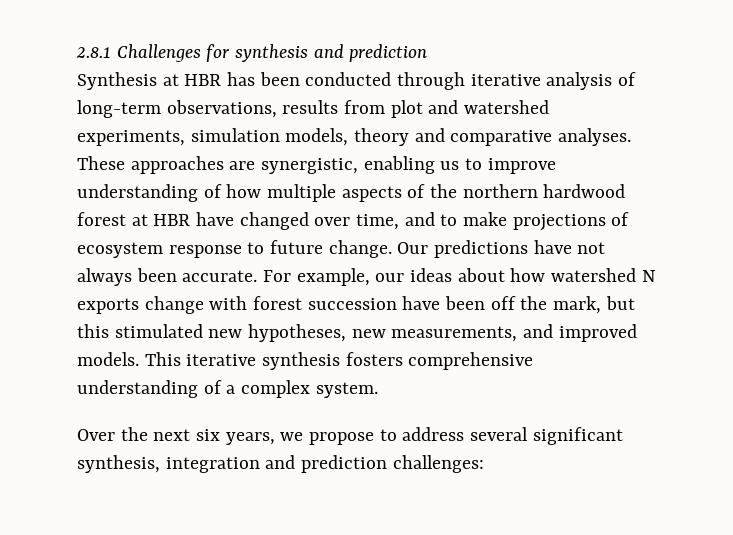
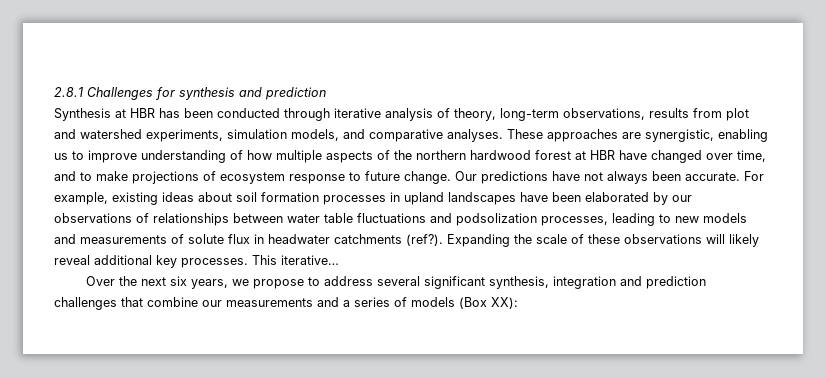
(637, 79) none -> [454,108,496,121] theory,
[354,128,410,146] theory -> (339, 135) none
[375,273,405,282] our -> [112,192,158,205] existing
[510,268,656,282] [77,296,635,314] [77,324,637,342] [77,352,534,370] [77,380,378,398] how watershed N exports change with forest succession have been off the mark, but this stimulated new hypotheses, new measurements, and improved models. This iterative synthesis fosters comprehensive understanding of a complex system. -> [236,192,692,205] [54,213,747,226] [54,234,759,247] [54,255,339,268] soil formation processes in upland landscapes have been elaborated by our observations of relationships between water table fluctuations and podsolization processes, leading to new models and measurements of solute flux in headwater catchments (ref?). Expanding the scale of these observations will likely reveal additional key processes. This iterative…
[392,455,484,473] challenges: -> [54,297,518,310] challenges that combine our measurements and a series of models (Box XX):

